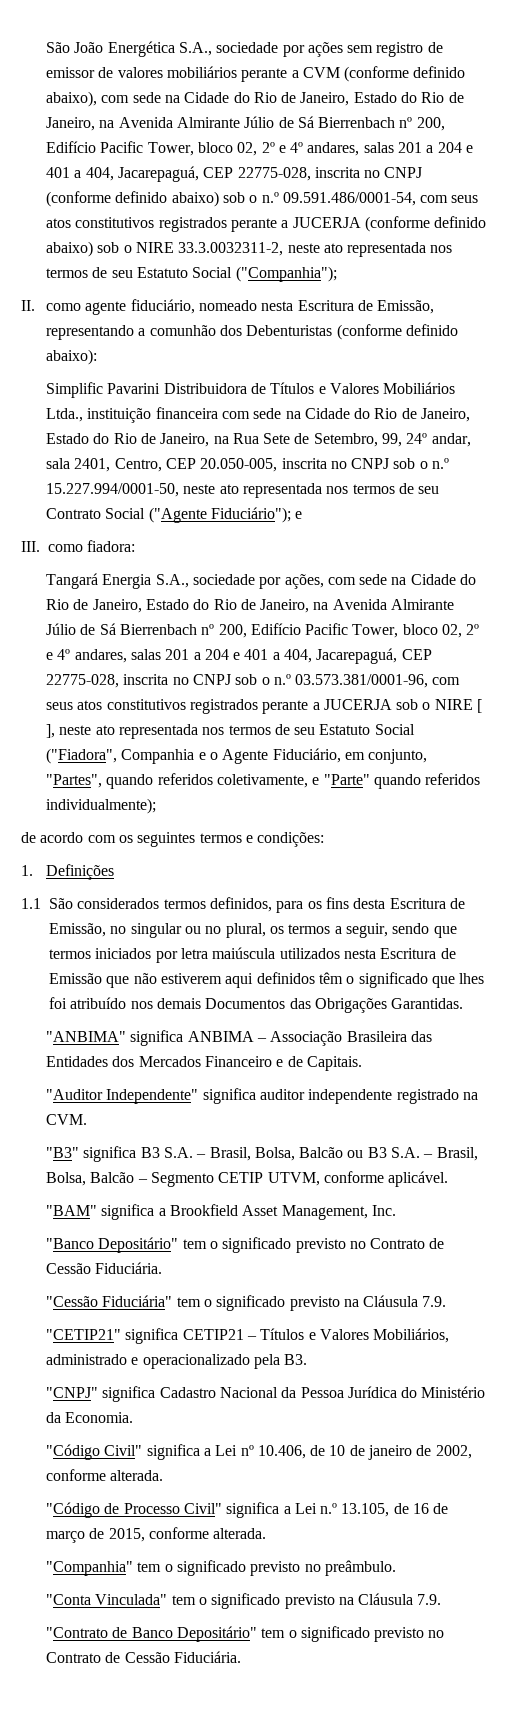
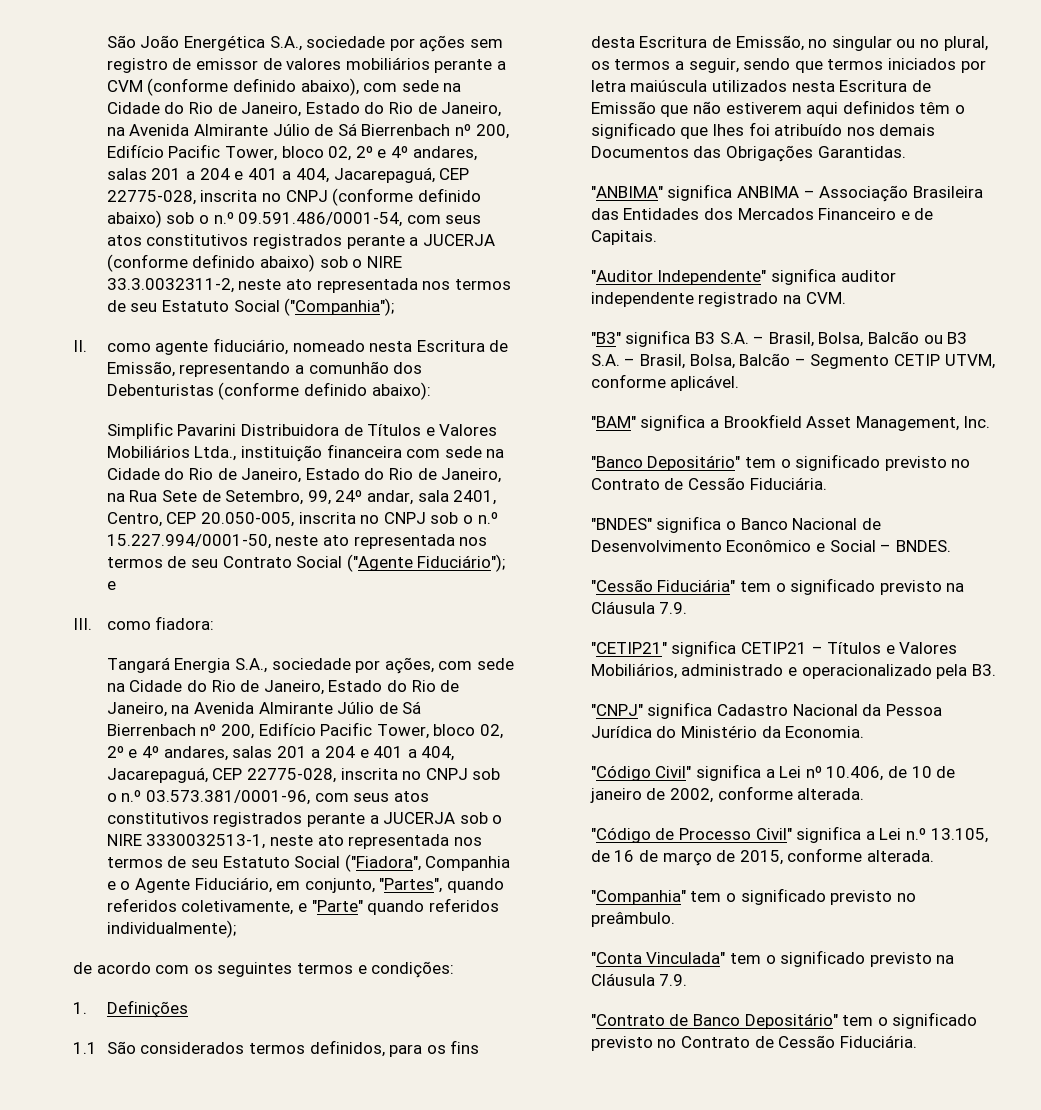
[477,699,483,713] [45,724,55,738] [ ], -> [146,834,266,849] 3330032513-1,
(163, 1268) none -> [590,516,881,533] [590,540,951,552] // "BNDES" significa o Banco Nacional de Desenvolvimento Econômico e Social – BNDES.

